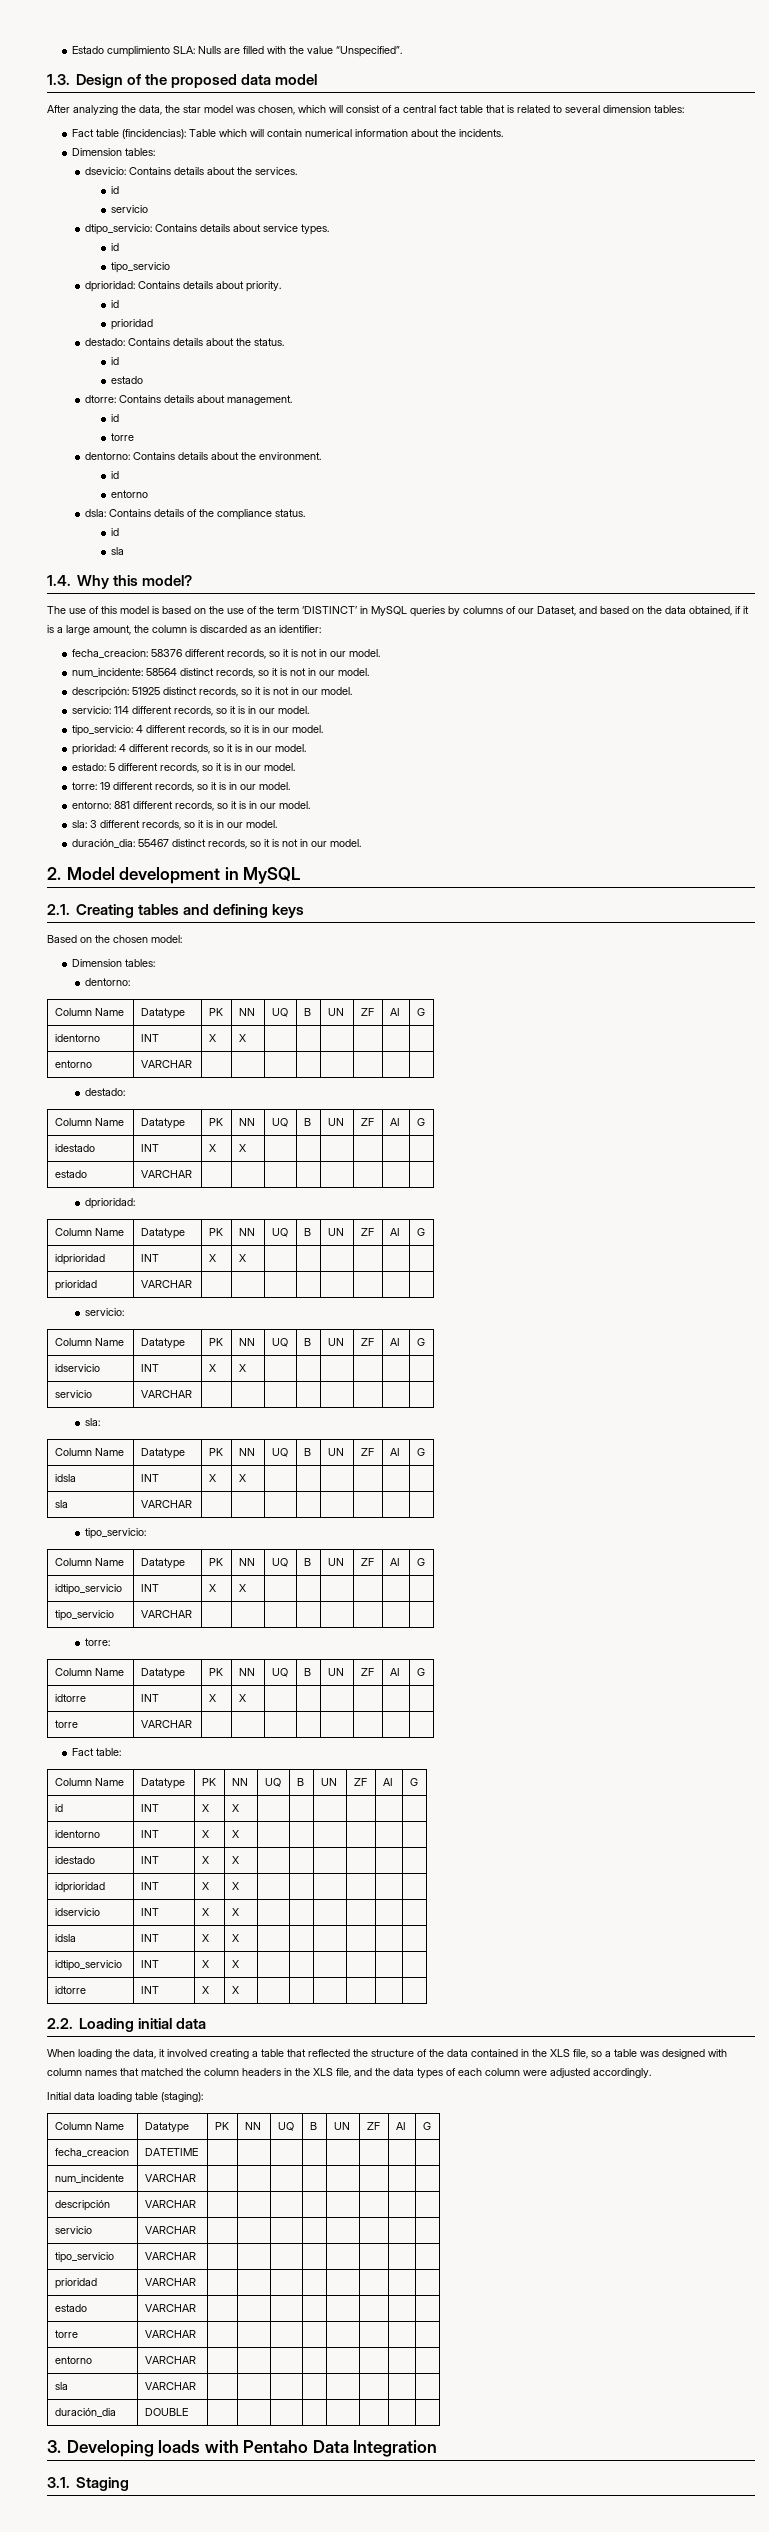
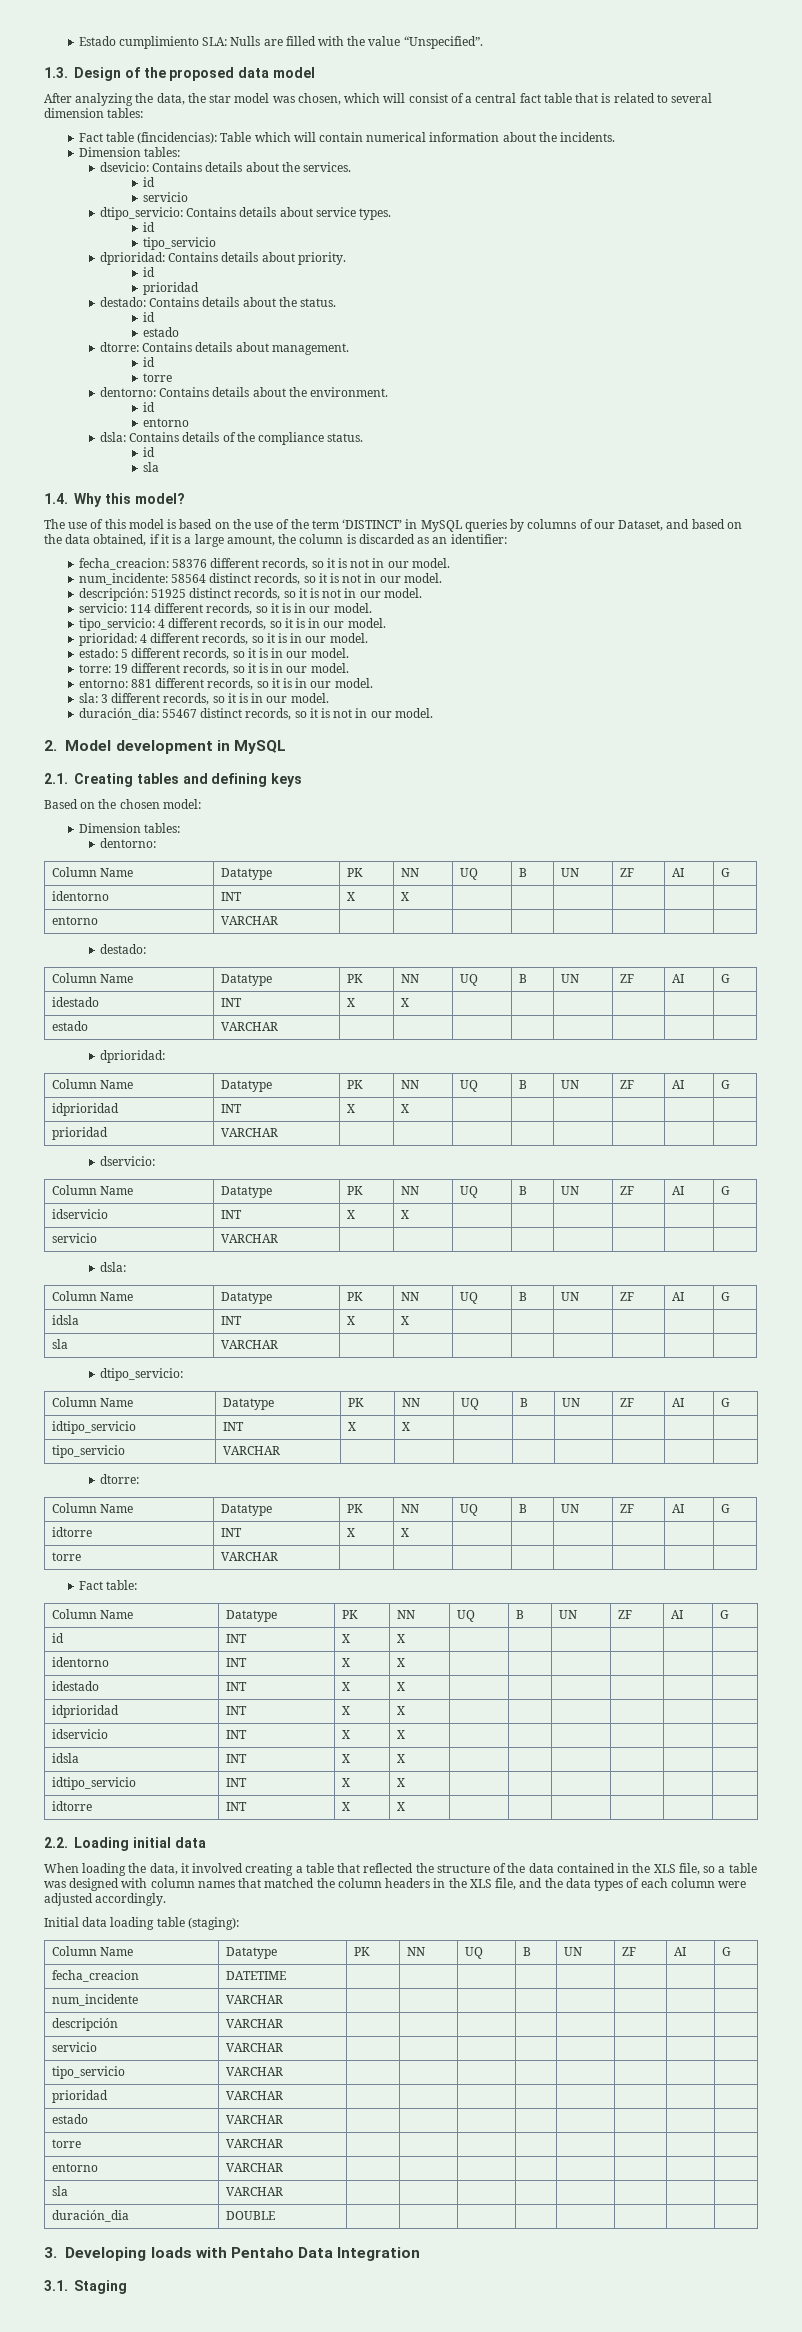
[84,1308,124,1316] servicio: -> [99,1156,155,1166] dservicio:
[84,1418,100,1426] sla: -> [99,1262,126,1272] dsla:
[84,1528,146,1539] tipo_servicio: -> [99,1368,183,1381] dtipo_servicio:
[84,1638,110,1646] torre: -> [99,1474,139,1484] dtorre:

